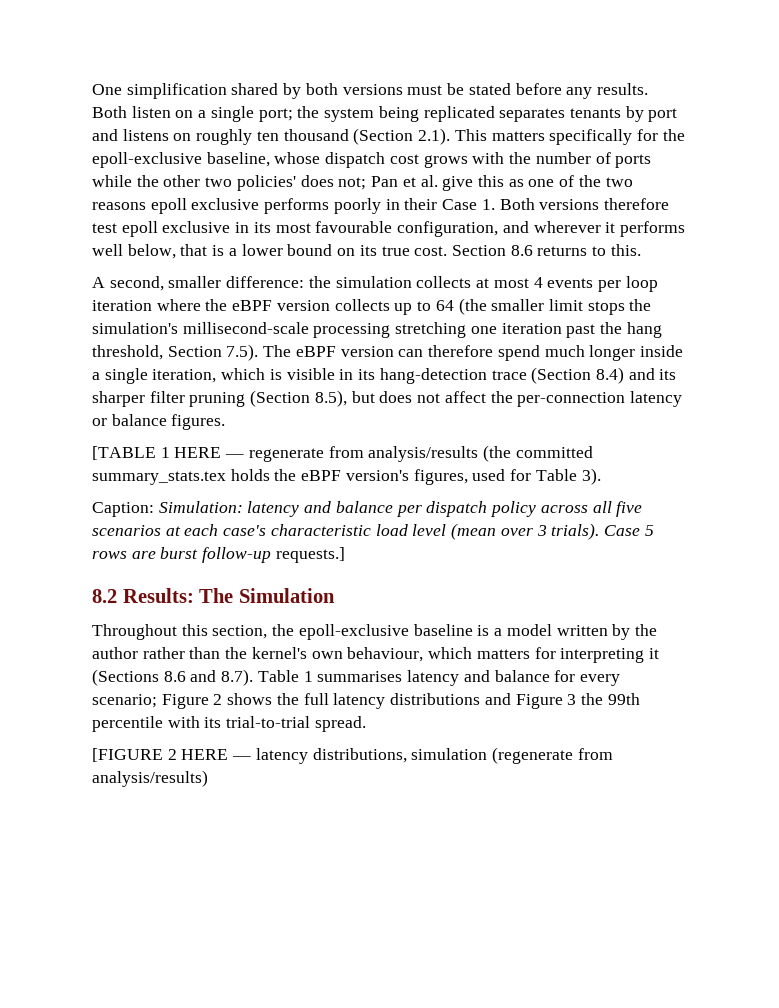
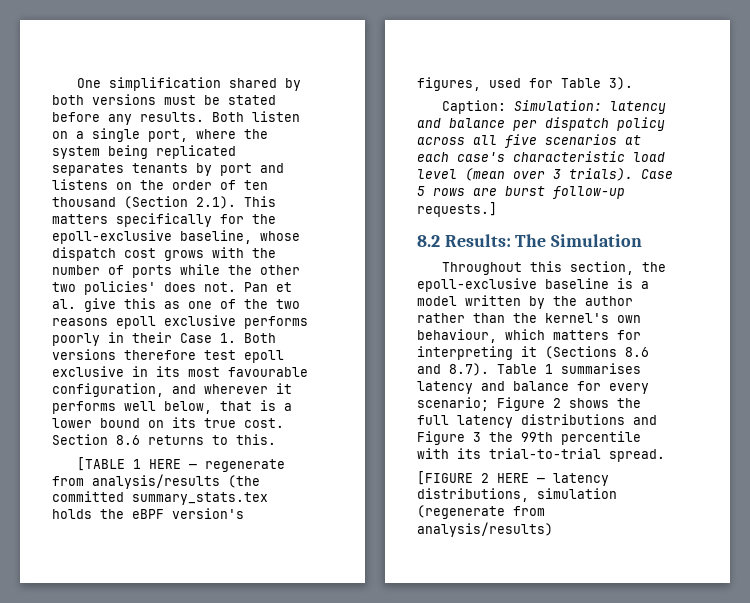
[258,108,293,122] port; -> [148,129,236,142] port, where
[196,129,253,145] roughly -> [140,180,236,190] the order of
[338,177,367,190] not; -> [204,282,236,292] not.
[92,276,658,292] [92,298,652,315] [92,322,662,338] [92,344,683,361] [92,367,677,384] [92,390,682,407] [92,414,226,430] // A second, smaller difference: the simulation collects at most 4 events per loop iteration where the eBPF version collects up to 64 (the smaller limit stops the simulation's millisecond-scale processing stretching one iteration past the hang threshold, Section 7.5). The eBPF version can therefore spend much longer inside a single iteration, which is visible in its hang-detection trace (Section 8.4) and its sharper filter pruning (Section 8.5), but does not affect the per-connection latency or balance figures. -> (276, 439) none

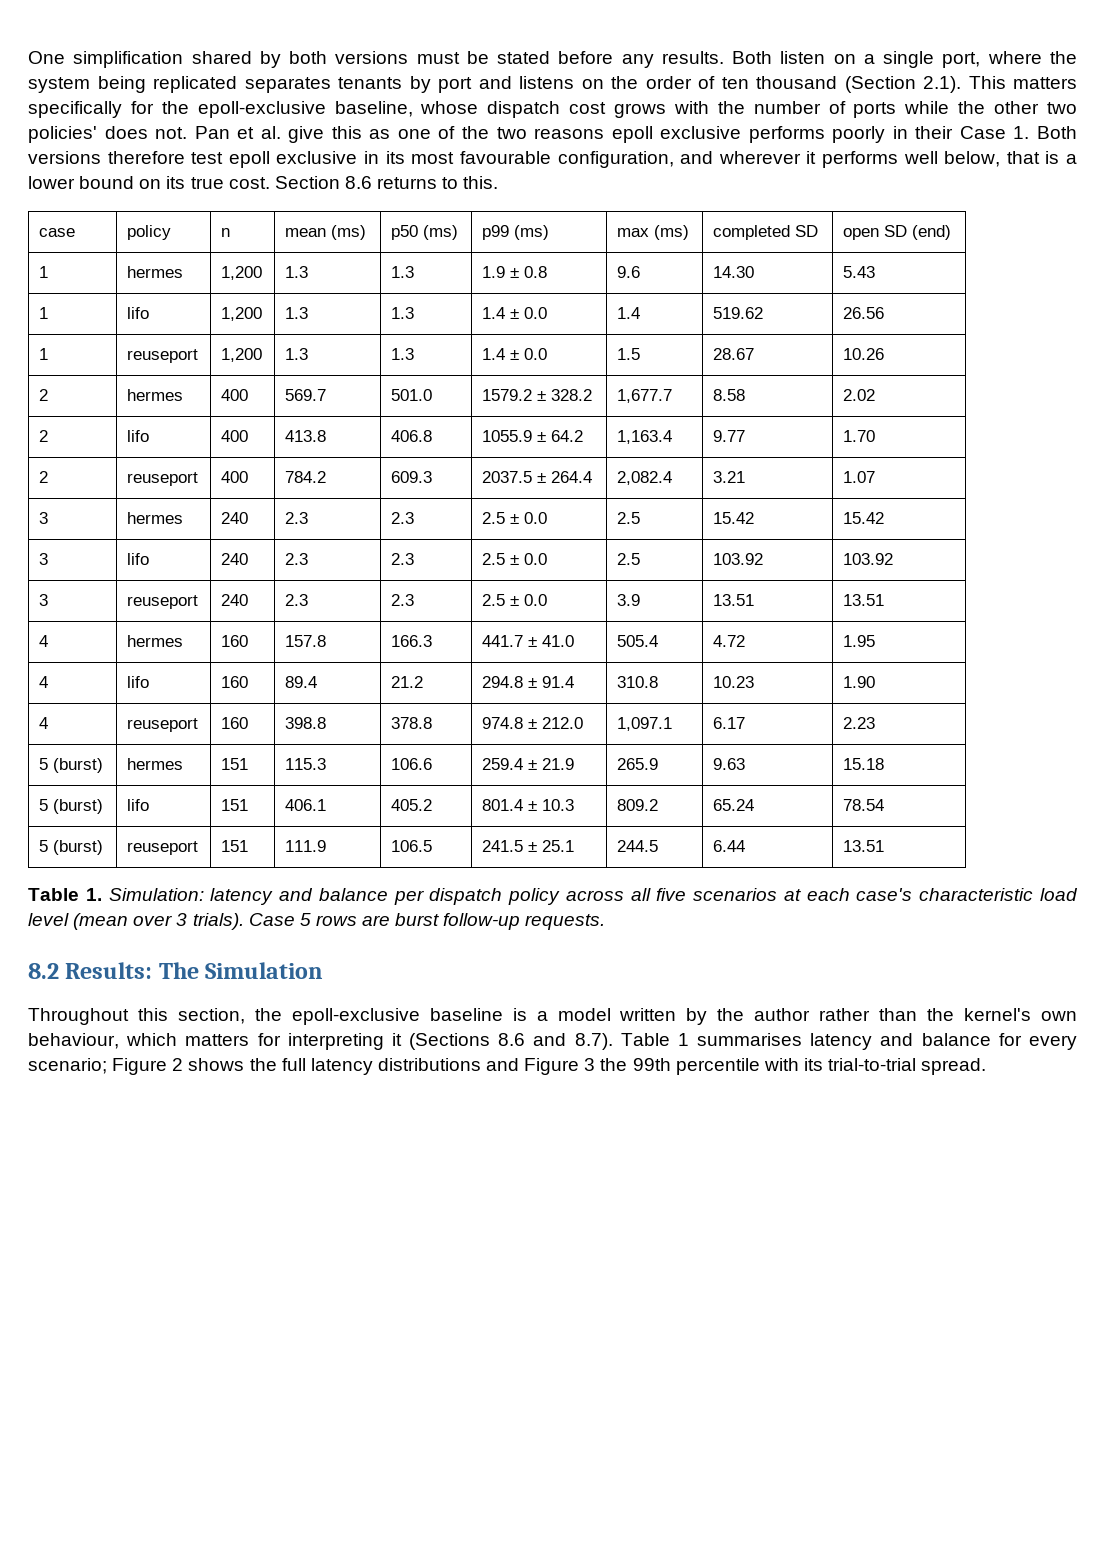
[77,457,286,472] [52,474,260,489] [52,491,268,505] [52,508,244,519] [417,77,633,91] [442,100,507,114] // [TABLE 1 HERE — regenerate from analysis/results (the committed summary_stats.tex holds the eBPF version's figures, used for Table 3). // Caption: -> [39,228,76,237] [127,225,172,240] [221,228,231,237] [285,225,367,240] [391,225,459,240] [482,225,550,240] [617,225,690,240] [713,225,819,240] [843,225,952,240] [39,266,49,278] [127,266,184,278] [221,266,263,280] [285,266,309,278] [391,266,415,278] [482,266,548,278] [617,266,641,278] [713,266,755,278] [843,266,876,278] [39,307,49,319] [127,307,150,319] [221,307,263,321] [285,307,309,319] [391,307,415,319] [482,307,548,319] [617,307,641,319] [713,307,764,319] [843,307,885,319] [39,348,49,360] [127,349,199,363] [221,348,263,362] [285,348,309,360] [391,348,415,360] [482,348,548,360] [617,348,641,360] [713,348,755,360] [843,348,885,360] [39,389,49,401] [127,389,184,401] [221,389,249,401] [285,389,327,401] [391,389,433,401] [482,389,593,401] [617,389,673,403] [713,389,746,401] [843,389,876,401] [39,430,49,442] [127,430,150,442] [221,430,249,442] [285,430,327,442] [391,430,433,442] [482,430,584,442] [617,430,673,444] [713,430,746,442] [843,430,876,442] [39,471,49,483] [127,472,199,486] [221,471,249,483] [285,471,327,483] [391,471,433,483] [482,471,593,483] [617,471,673,485] [713,471,746,483] [843,471,876,483] [39,512,49,524] [127,512,184,524] [221,512,249,524] [285,512,309,524] [391,512,415,524] [482,512,548,524] [617,512,641,524] [713,512,755,524] [843,512,885,524] [39,553,49,565] [127,553,150,565] [221,553,249,565] [285,553,309,565] [391,553,415,565] [482,553,548,565] [617,553,641,565] [713,553,764,565] [843,553,894,565] [39,594,49,606] [127,595,199,609] [221,594,249,606] [285,594,309,606] [391,594,415,606] [482,594,548,606] [617,594,641,606] [713,594,755,606] [843,594,885,606] [39,635,49,647] [127,635,184,647] [221,635,249,647] [285,635,327,647] [391,635,433,647] [482,635,575,647] [617,635,659,647] [713,635,746,647] [843,635,876,647] [39,676,49,688] [127,676,150,688] [221,676,249,688] [285,676,318,688] [391,676,424,688] [482,676,575,688] [617,676,659,688] [713,676,755,688] [843,676,876,688] [39,717,49,729] [127,718,199,732] [221,717,249,729] [285,717,327,729] [391,717,433,729] [482,717,584,729] [617,717,673,731] [713,717,746,729] [843,717,876,729] [39,758,104,773] [127,758,184,770] [221,758,249,770] [285,758,327,770] [391,758,433,770] [482,758,575,770] [617,758,659,770] [713,758,746,770] [843,758,885,770] [39,799,104,814] [127,799,150,811] [221,799,249,811] [285,799,327,811] [391,799,433,811] [482,799,575,811] [617,799,659,811] [713,799,755,811] [843,799,885,811] [39,840,104,855] [127,841,199,855] [221,840,249,852] [285,840,327,852] [391,840,433,852] [482,840,575,852] [617,840,659,852] [713,840,746,852] [843,840,885,852] [28,888,102,901] // case | policy | n | mean (ms) | p50 (ms) | p99 (ms) | max (ms) | completed SD | open SD (end) // 1 | hermes | 1,200 | 1.3 | 1.3 | 1.9 ± 0.8 | 9.6 | 14.30 | 5.43 // 1 | lifo | 1,200 | 1.3 | 1.3 | 1.4 ± 0.0 | 1.4 | 519.62 | 26.56 // 1 | reuseport | 1,200 | 1.3 | 1.3 | 1.4 ± 0.0 | 1.5 | 28.67 | 10.26 // 2 | hermes | 400 | 569.7 | 501.0 | 1579.2 ± 328.2 | 1,677.7 | 8.58 | 2.02 // 2 | lifo | 400 | 413.8 | 406.8 | 1055.9 ± 64.2 | 1,163.4 | 9.77 | 1.70 // 2 | reuseport | 400 | 784.2 | 609.3 | 2037.5 ± 264.4 | 2,082.4 | 3.21 | 1.07 // 3 | hermes | 240 | 2.3 | 2.3 | 2.5 ± 0.0 | 2.5 | 15.42 | 15.42 // 3 | lifo | 240 | 2.3 | 2.3 | 2.5 ± 0.0 | 2.5 | 103.92 | 103.92 // 3 | reuseport | 240 | 2.3 | 2.3 | 2.5 ± 0.0 | 3.9 | 13.51 | 13.51 // 4 | hermes | 160 | 157.8 | 166.3 | 441.7 ± 41.0 | 505.4 | 4.72 | 1.95 // 4 | lifo | 160 | 89.4 | 21.2 | 294.8 ± 91.4 | 310.8 | 10.23 | 1.90 // 4 | reuseport | 160 | 398.8 | 378.8 | 974.8 ± 212.0 | 1,097.1 | 6.17 | 2.23 // 5 (burst) | hermes | 151 | 115.3 | 106.6 | 259.4 ± 21.9 | 265.9 | 9.63 | 15.18 // 5 (burst) | lifo | 151 | 406.1 | 405.2 | 801.4 ± 10.3 | 809.2 | 65.24 | 78.54 // 5 (burst) | reuseport | 151 | 111.9 | 106.5 | 241.5 ± 25.1 | 244.5 | 6.44 | 13.51 // Table 1.
[417,202,497,217] requests.] -> [525,914,606,930] requests.
[417,471,609,486] [417,488,617,502] [417,505,545,519] [417,522,553,537] // [FIGURE 2 HERE — latency distributions, simulation (regenerate from analysis/results) -> (987, 1066) none

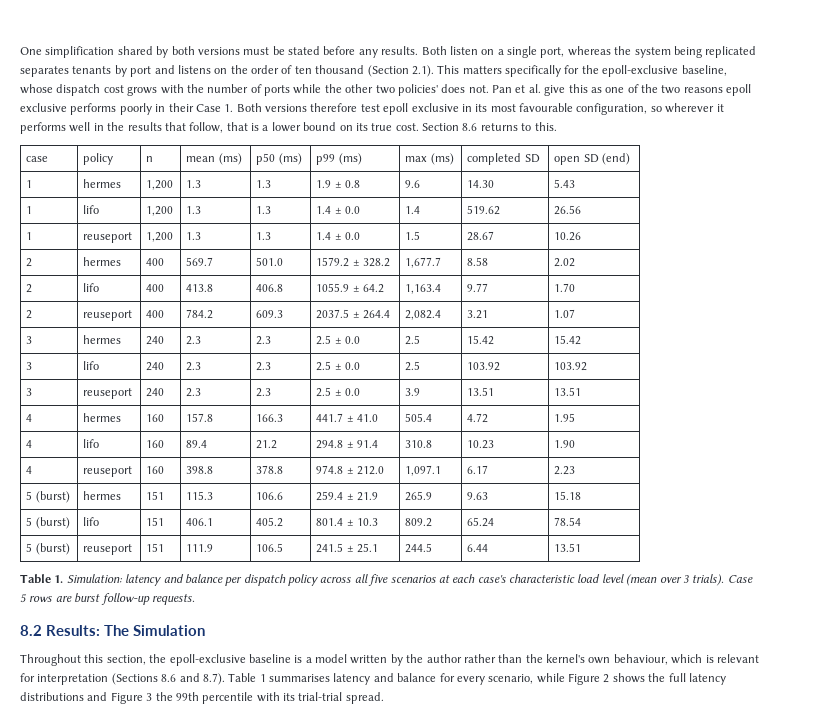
[987,51,1042,64] where -> [567,46,611,56] whereas
[680,151,714,164] and -> [650,106,662,112] so
[944,151,1001,167] below, -> [93,122,224,133] in the results that follow,
[185,1033,402,1050] matters for interpreting it -> [705,654,759,663] [20,673,109,685] is relevant for interpretation
[28,1058,107,1074] scenario; -> [488,673,565,684] scenario, while
[828,1058,917,1071] trial-to-trial -> [298,692,343,701] trial-trial

